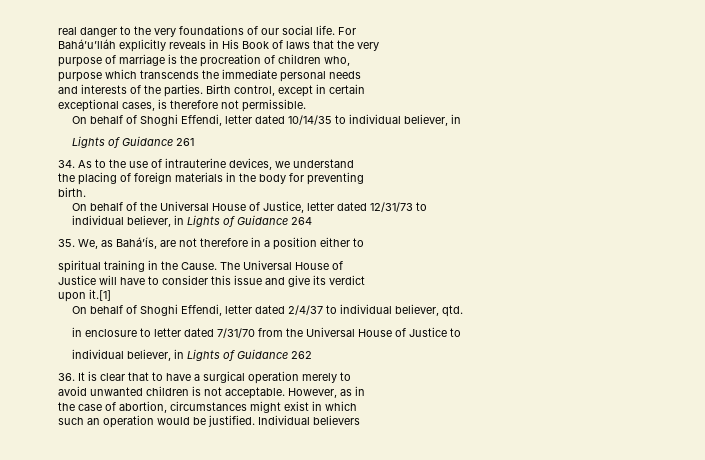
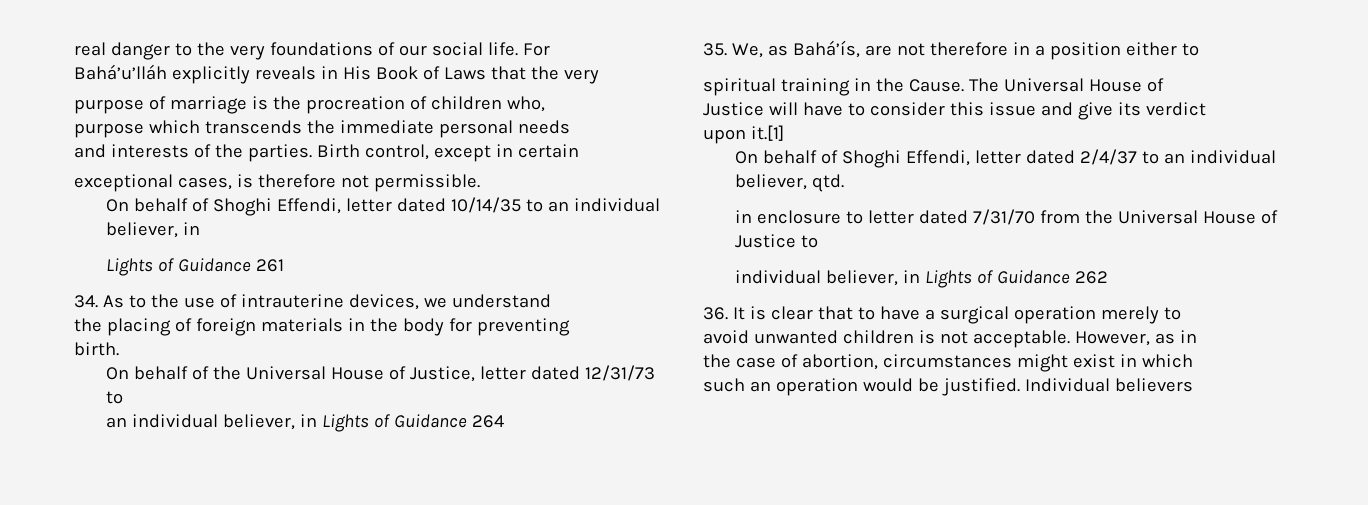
[286,41,310,49] laws -> [443,67,486,80] Laws
(346, 119) none -> [547,201,569,212] an
(427, 206) none -> [105,417,127,428] an
(337, 309) none -> [1163,153,1185,164] an

